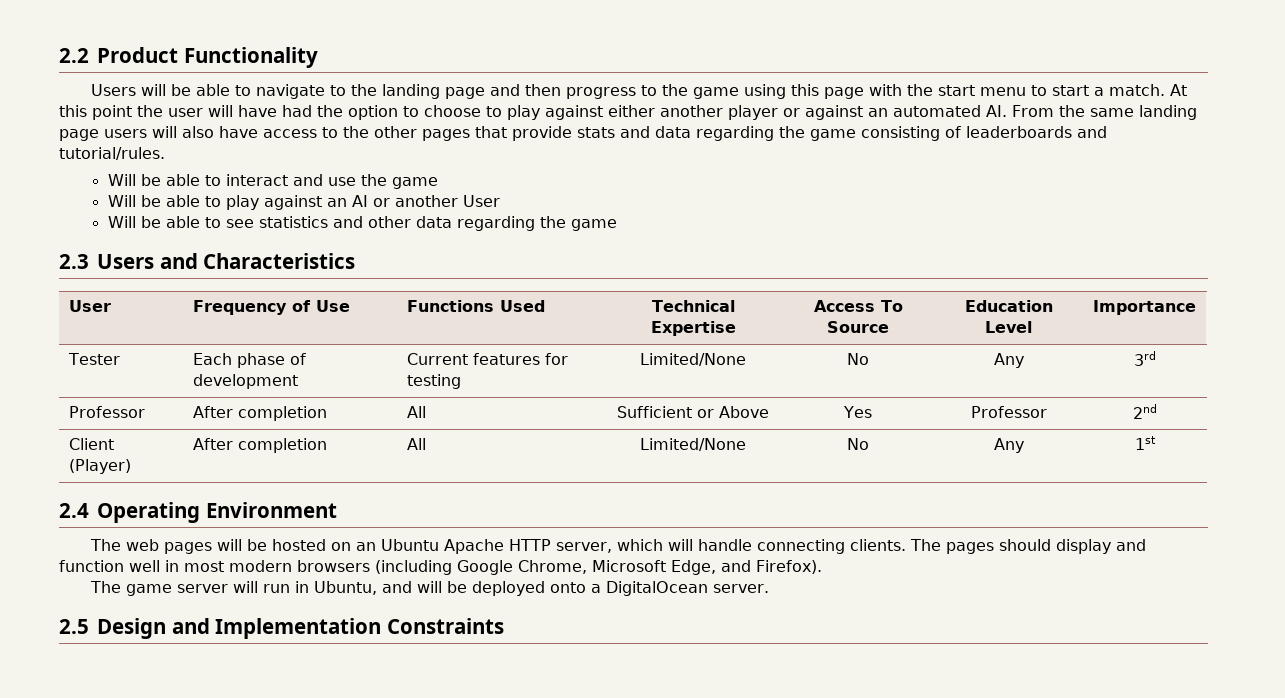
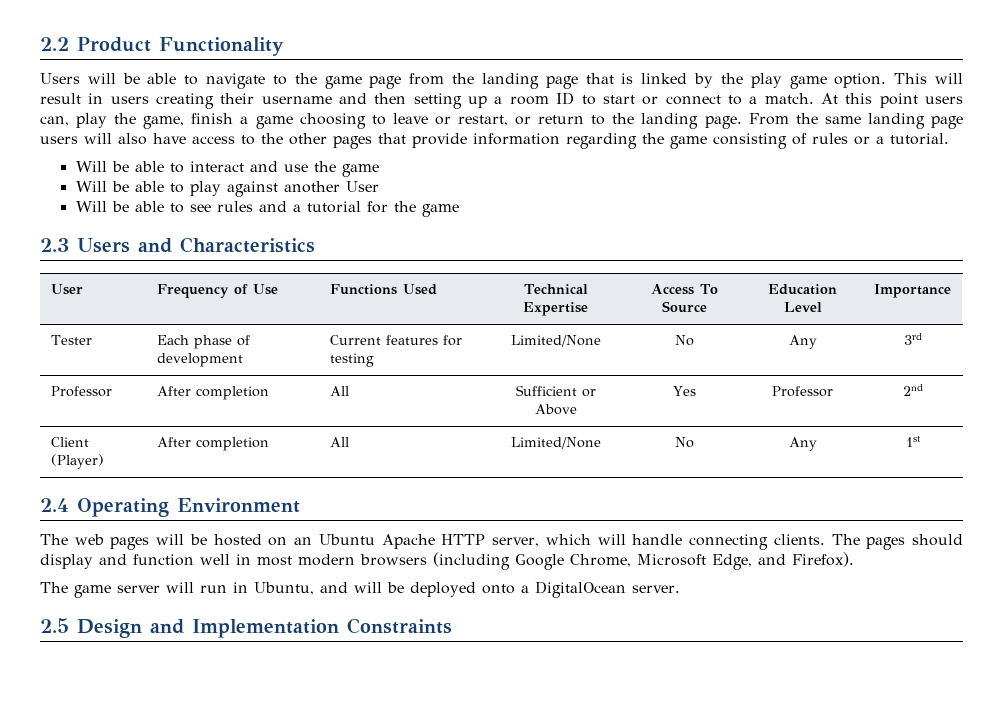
[381,84,1089,99] landing page and then progress to the game using this page with the start menu to start -> [324,73,964,89] [40,92,742,109] game page from the landing page that is linked by the play game option. This will result in users creating their username and then setting up a room ID to start or connect to
[137,105,1007,120] the user will have had the option to choose to play against either another player or against an automated AI. -> [924,96,963,104] [40,113,742,129] users can, play the game, finish a game choosing to leave or restart, or return to the landing page.
[577,126,691,138] stats and data -> [473,133,560,145] information
[966,126,1107,138] [59,147,165,160] leaderboards and tutorial/rules. -> [812,133,949,145] rules or a tutorial.
[326,195,390,207] an AI or -> (278, 189) none
[258,216,535,231] statistics and other data regarding -> [216,201,388,213] rules and a tutorial for

